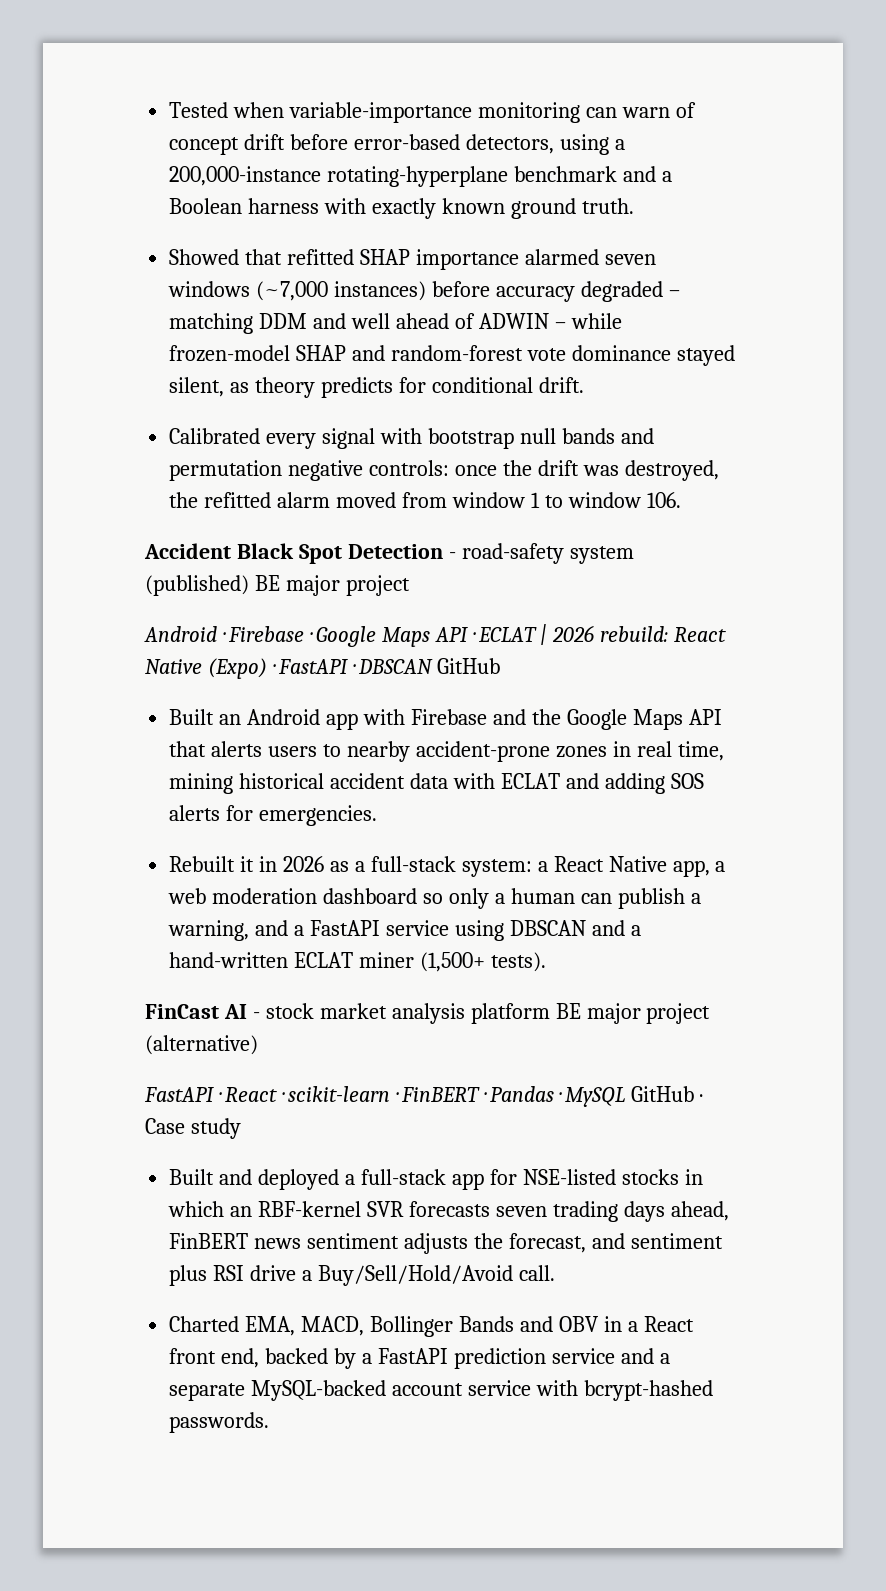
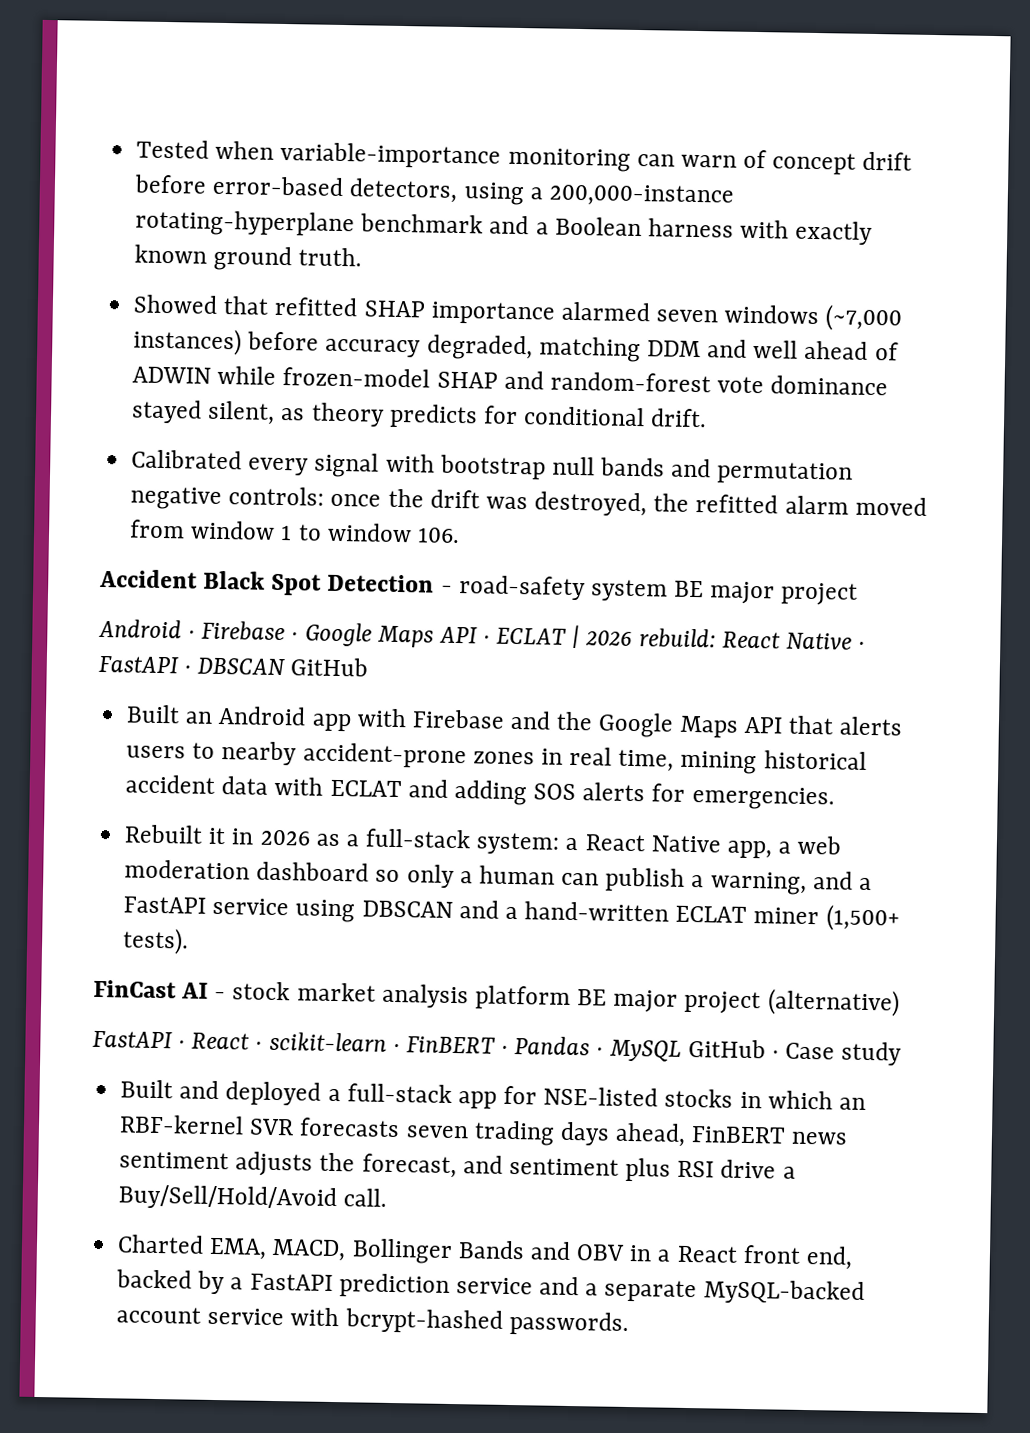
[580,281,680,302] degraded – -> [426,334,533,361] degraded,
[554,322,566,329] – -> (212, 375) none
[145,575,249,596] (published) -> (668, 590) none
[207,658,267,679] (Expo) -> (853, 641) none

